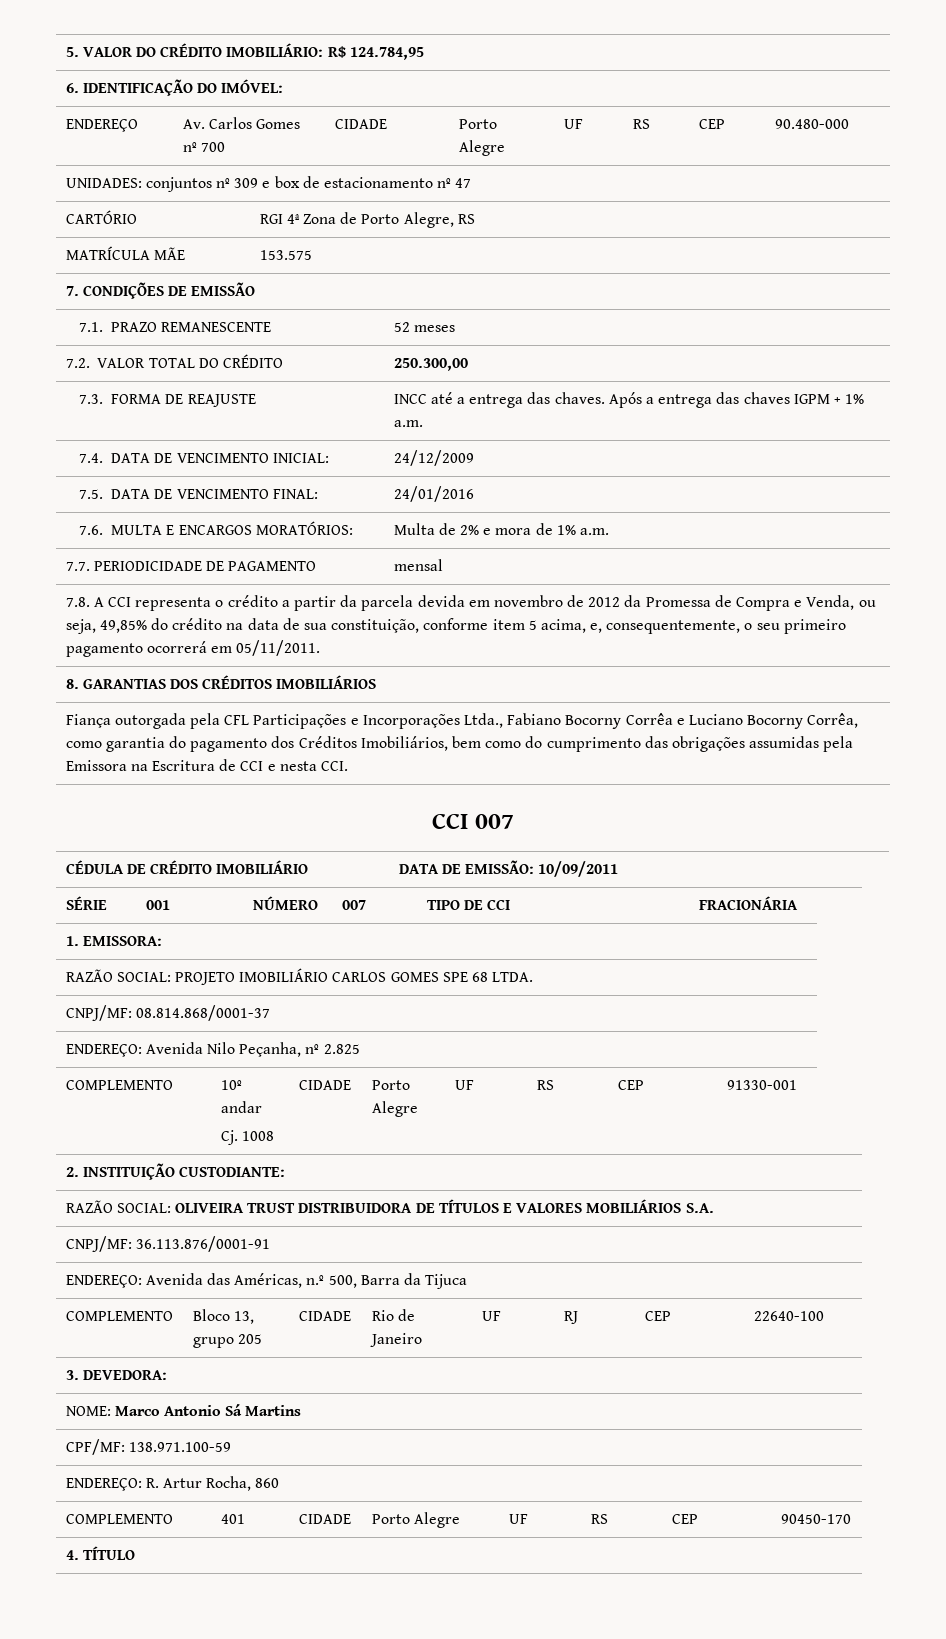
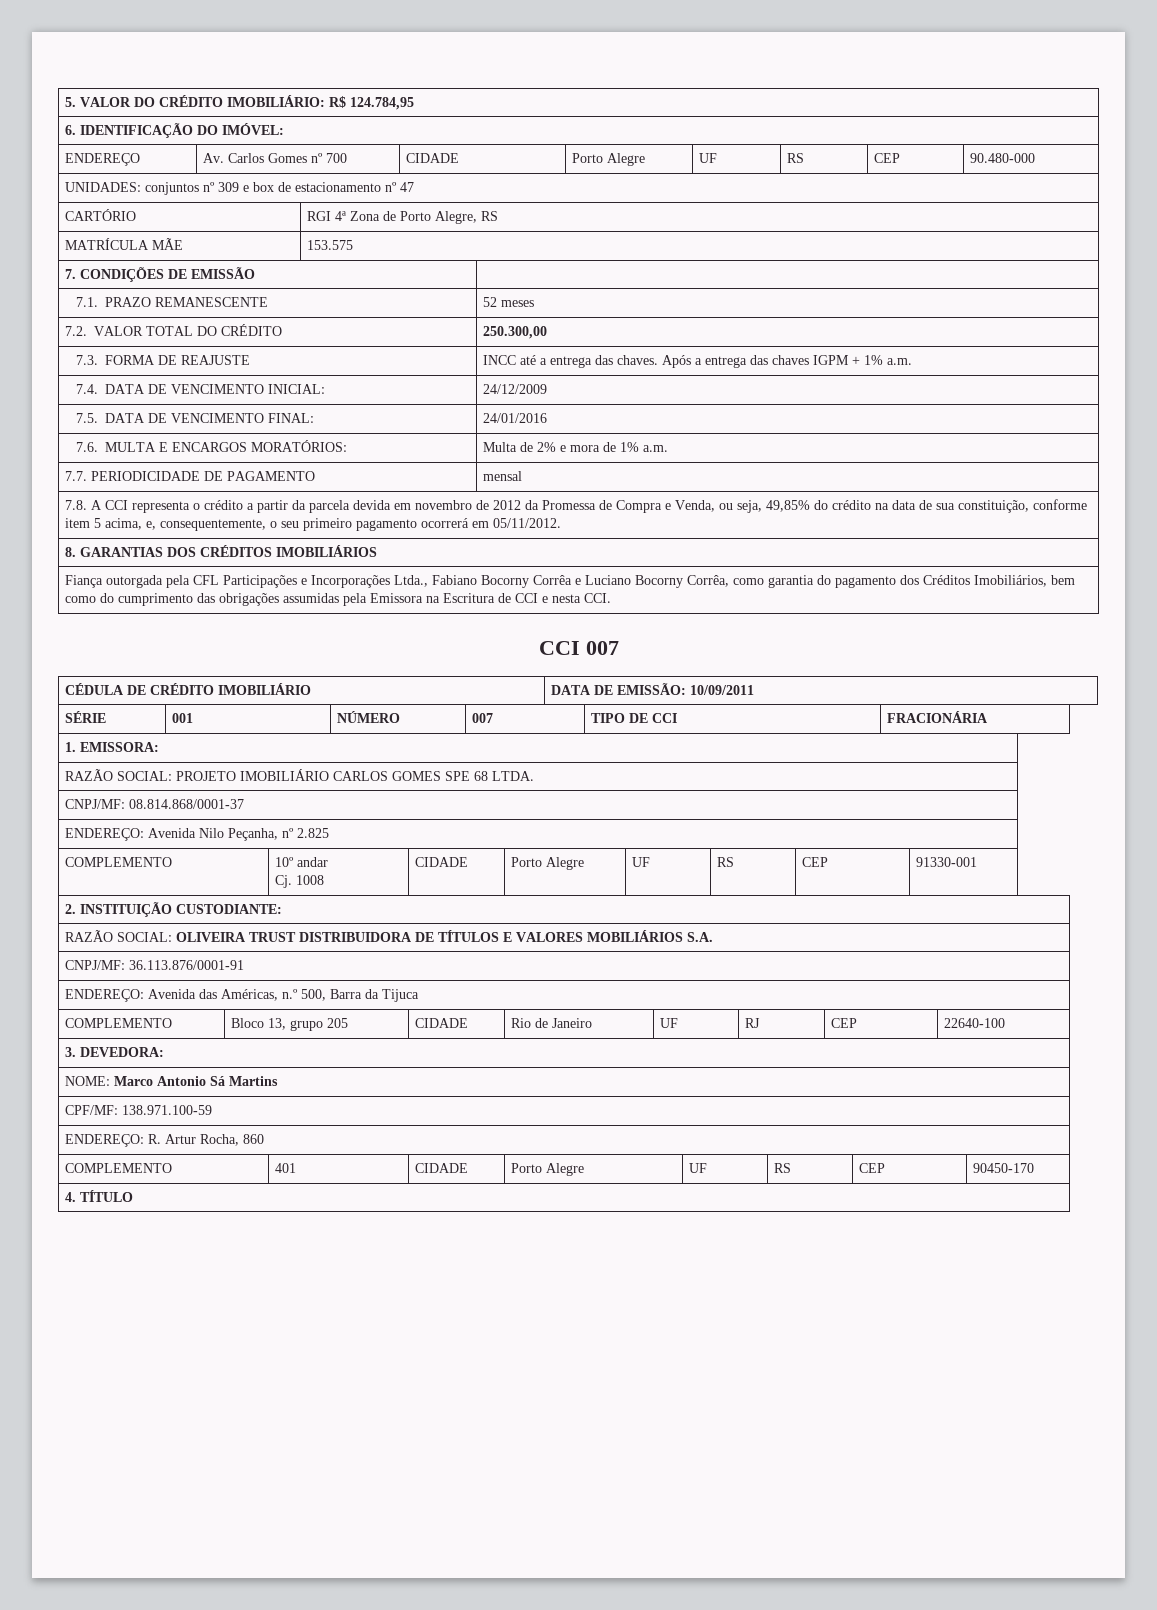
[236,640,321,656] 05/11/2011. -> [492,518,561,528] 05/11/2012.

